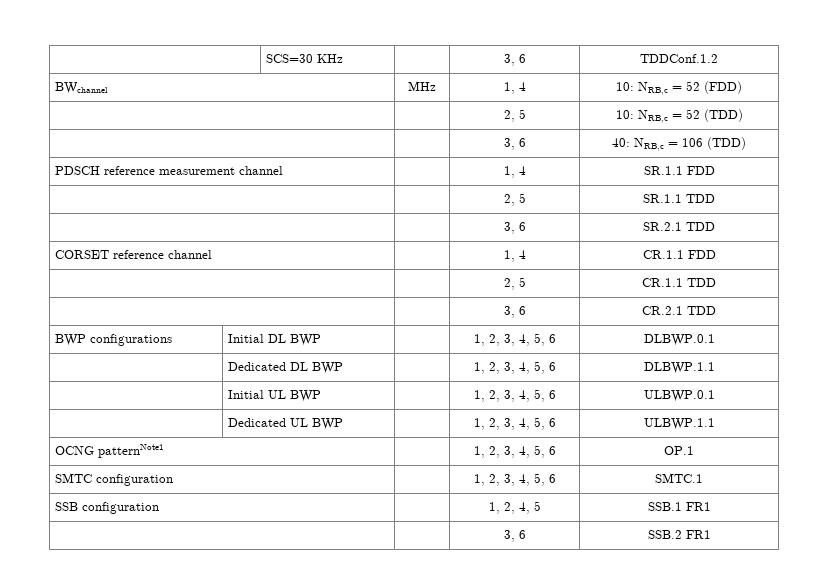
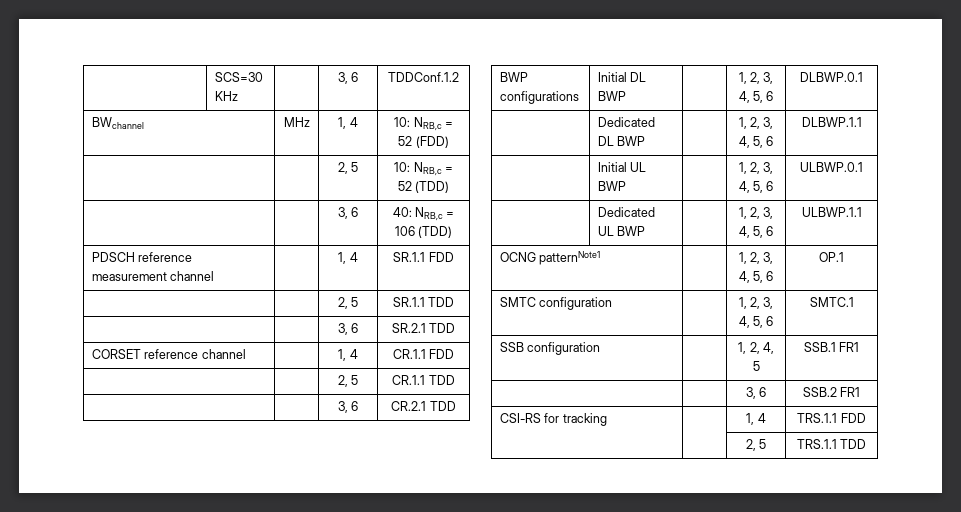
(711, 534) none -> [499,413,607,426] [746,413,766,425] [797,413,866,423] [745,439,767,451] [796,439,867,449] // CSI-RS for tracking | | 1, 4 | TRS.1.1 FDD // | | 2, 5 | TRS.1.1 TDD

